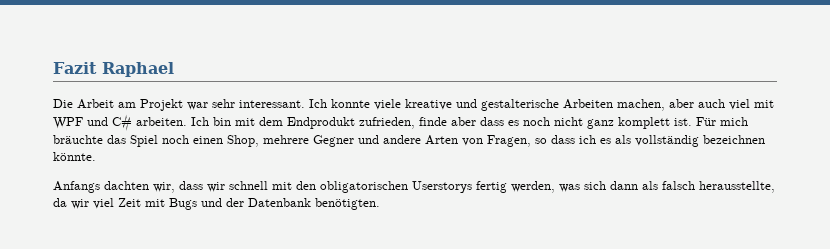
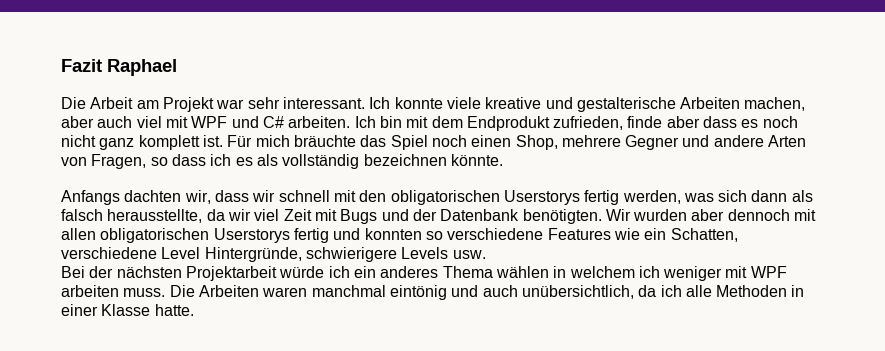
(380, 204) none -> [605,209,817,221] [61,228,738,243] [61,247,486,262] [61,266,787,281] [61,285,805,300] [61,304,194,316] Wir wurden aber dennoch mit allen obligatorischen Userstorys fertig und konnten so verschiedene Features wie ein Schatten, verschiedene Level Hintergründe, schwierigere Levels usw. // Bei der nächsten Projektarbeit würde ich ein anderes Thema wählen in welchem ich weniger mit WPF arbeiten muss. Die Arbeiten waren manchmal eintönig und auch unübersichtlich, da ich alle Methoden in einer Klasse hatte.

